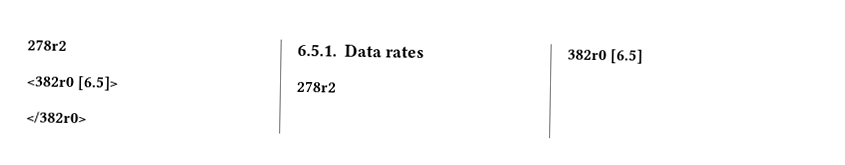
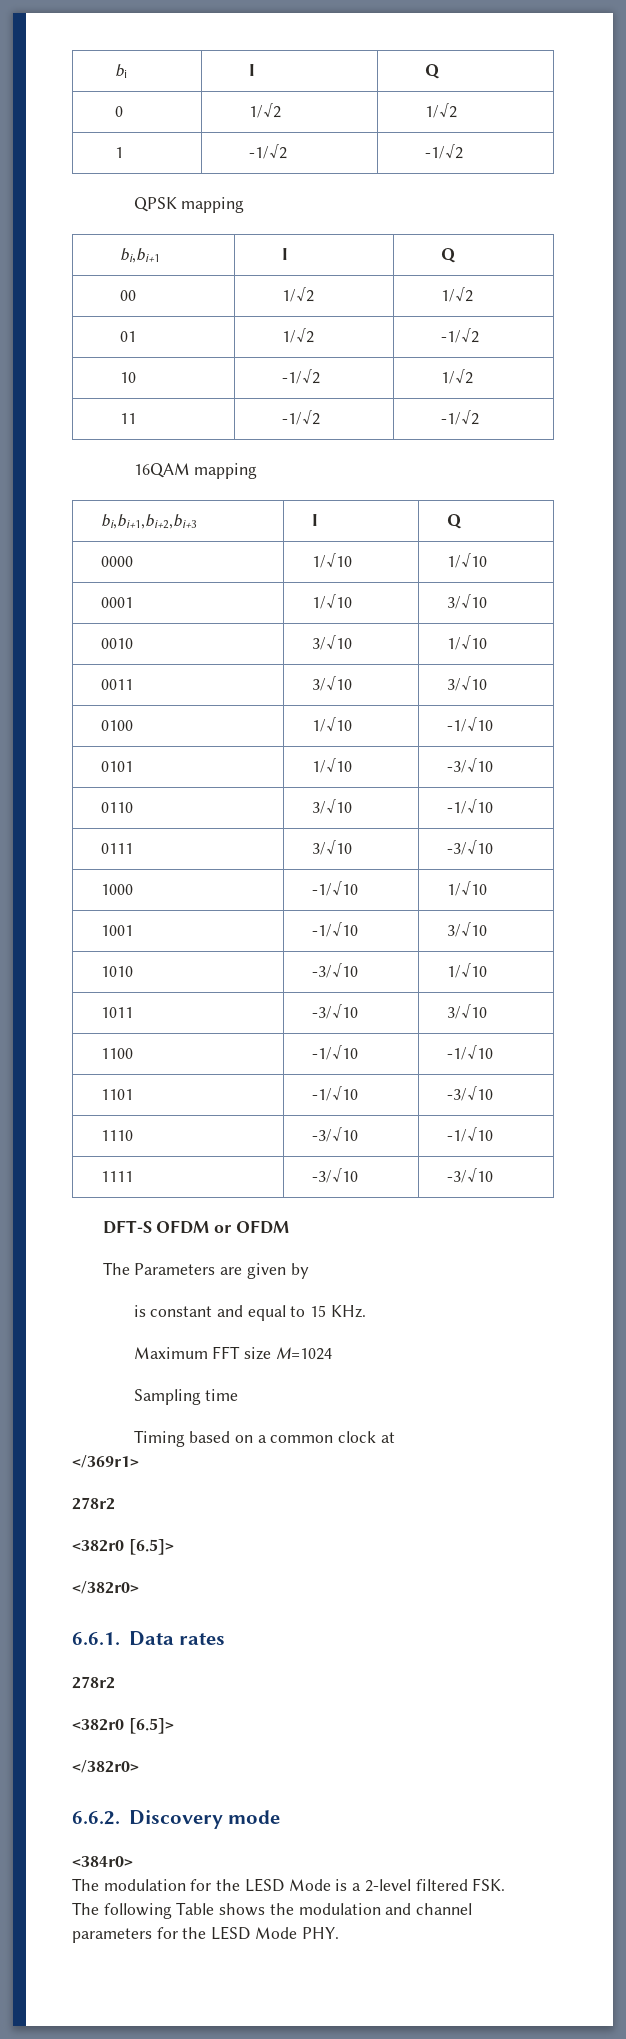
[27,39,67,51] [26,76,120,91] [26,111,87,125] [297,43,337,57] 278r2 // <382r0 [6.5]> // </382r0> // 6.5.1. -> [115,64,128,78] [248,64,255,76] [424,64,440,79] [115,106,124,117] [248,103,281,118] [424,103,457,118] [115,147,124,158] [248,144,287,159] [424,144,463,159] [133,197,245,213] [119,248,160,263] [281,248,288,260] [440,248,456,263] [119,290,136,301] [281,287,314,302] [440,287,473,302] [119,331,136,342] [281,328,314,343] [440,328,479,343] [119,372,136,383] [281,369,320,384] [440,369,473,384] [119,413,136,424] [281,410,320,425] [440,410,479,425] [133,463,258,479] [101,514,198,529] [312,514,319,526] [447,514,463,529] [101,556,134,567] [312,553,353,568] [447,553,488,568] [101,597,134,608] [312,594,353,609] [447,594,488,609] [101,638,134,649] [312,635,353,650] [447,635,488,650] [101,679,134,690] [312,676,353,691] [447,676,488,691] [101,720,134,731] [312,717,353,732] [447,717,494,732] [101,761,134,772] [312,758,353,773] [447,758,494,773] [101,802,134,813] [312,799,353,814] [447,799,494,814] [101,843,134,854] [312,840,353,855] [447,840,494,855] [101,884,134,895] [312,881,359,896] [447,881,488,896] [101,925,134,936] [312,922,359,937] [447,922,488,937] [101,966,134,977] [312,963,359,978] [447,963,488,978] [101,1007,134,1018] [312,1004,359,1019] [447,1004,488,1019] [101,1048,134,1059] [312,1045,359,1060] [447,1045,494,1060] [101,1089,134,1100] [312,1086,359,1101] [447,1086,494,1101] [101,1130,134,1141] [312,1127,359,1142] [447,1127,494,1142] [101,1171,134,1182] [312,1168,359,1183] [447,1168,494,1183] [102,1220,289,1234] [102,1262,309,1279] [133,1305,366,1321] [133,1346,332,1360] [133,1389,239,1405] [133,1430,395,1447] [72,1455,139,1468] [72,1497,115,1510] [72,1539,174,1555] [72,1581,139,1594] [72,1632,120,1645] bi | I | Q // 0 | 1/√2 | 1/√2 // 1 | -1/√2 | -1/√2 // QPSK mapping // bi,bi+1 | I | Q // 00 | 1/√2 | 1/√2 // 01 | 1/√2 | -1/√2 // 10 | -1/√2 | 1/√2 // 11 | -1/√2 | -1/√2 // 16QAM mapping // bi,bi+1,bi+2,bi+3 | I | Q // 0000 | 1/√10 | 1/√10 // 0001 | 1/√10 | 3/√10 // 0010 | 3/√10 | 1/√10 // 0011 | 3/√10 | 3/√10 // 0100 | 1/√10 | -1/√10 // 0101 | 1/√10 | -3/√10 // 0110 | 3/√10 | -1/√10 // 0111 | 3/√10 | -3/√10 // 1000 | -1/√10 | 1/√10 // 1001 | -1/√10 | 3/√10 // 1010 | -3/√10 | 1/√10 // 1011 | -3/√10 | 3/√10 // 1100 | -1/√10 | -1/√10 // 1101 | -1/√10 | -3/√10 // 1110 | -3/√10 | -1/√10 // 1111 | -3/√10 | -3/√10 // DFT-S OFDM or OFDM // The Parameters are given by // is constant and equal to 15 KHz. // Maximum FFT size M=1024 // Sampling time // Timing based on a common clock at // </369r1> // 278r2 // <382r0 [6.5]> // </382r0> // 6.6.1.
[567,49,644,64] 382r0 [6.5] -> [72,1718,174,1734] [72,1760,139,1773] [72,1810,281,1829] [72,1856,133,1867] [72,1878,506,1892] [72,1902,473,1919] [72,1926,339,1943] <382r0 [6.5]> // </382r0> // 6.6.2. Discovery mode // <384r0> // The modulation for the LESD Mode is a 2-level filtered FSK. // The following Table shows the modulation and channel parameters for the LESD Mode PHY.

